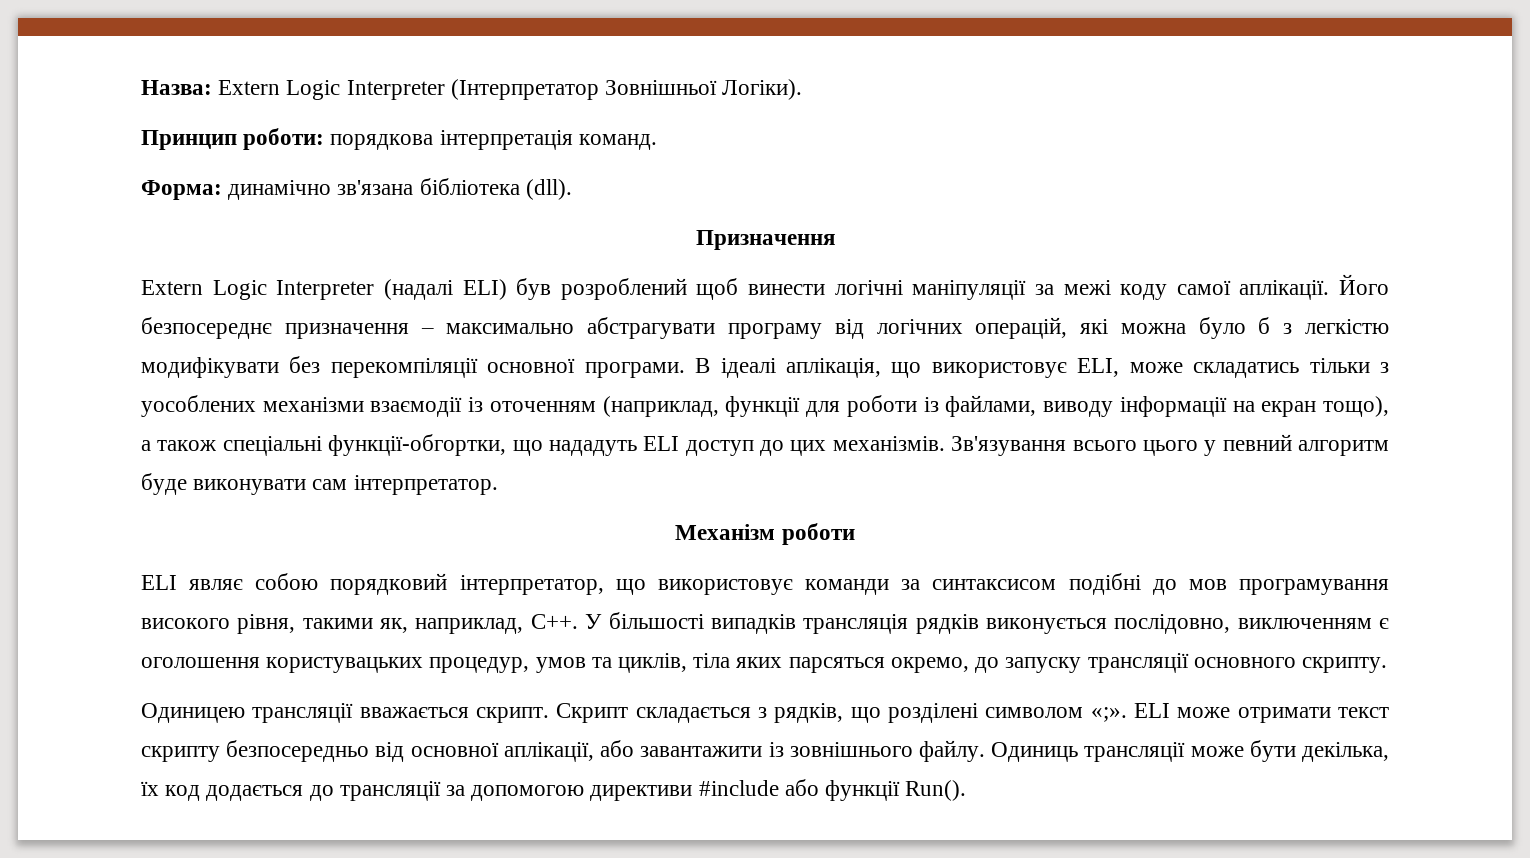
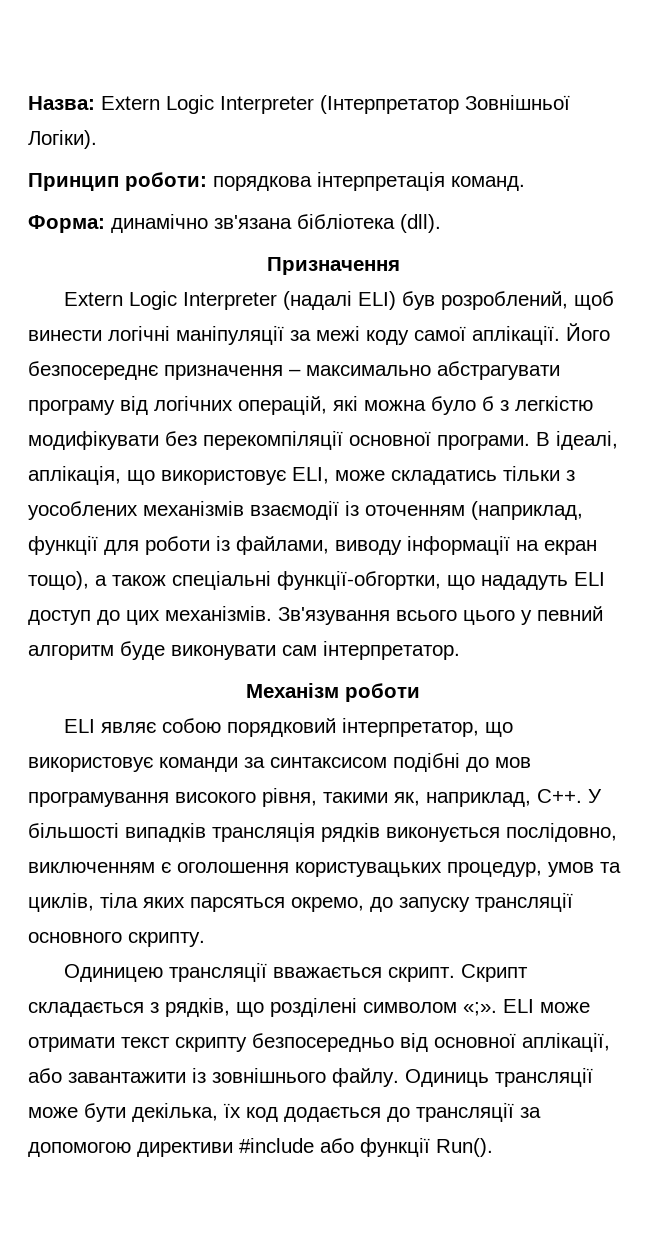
[560,278,687,300] розроблений -> [440,291,568,310] розроблений,
[720,358,776,378] ідеалі -> [556,431,618,450] ідеалі,
[262,397,364,412] механізми -> [143,501,244,516] механізмів

